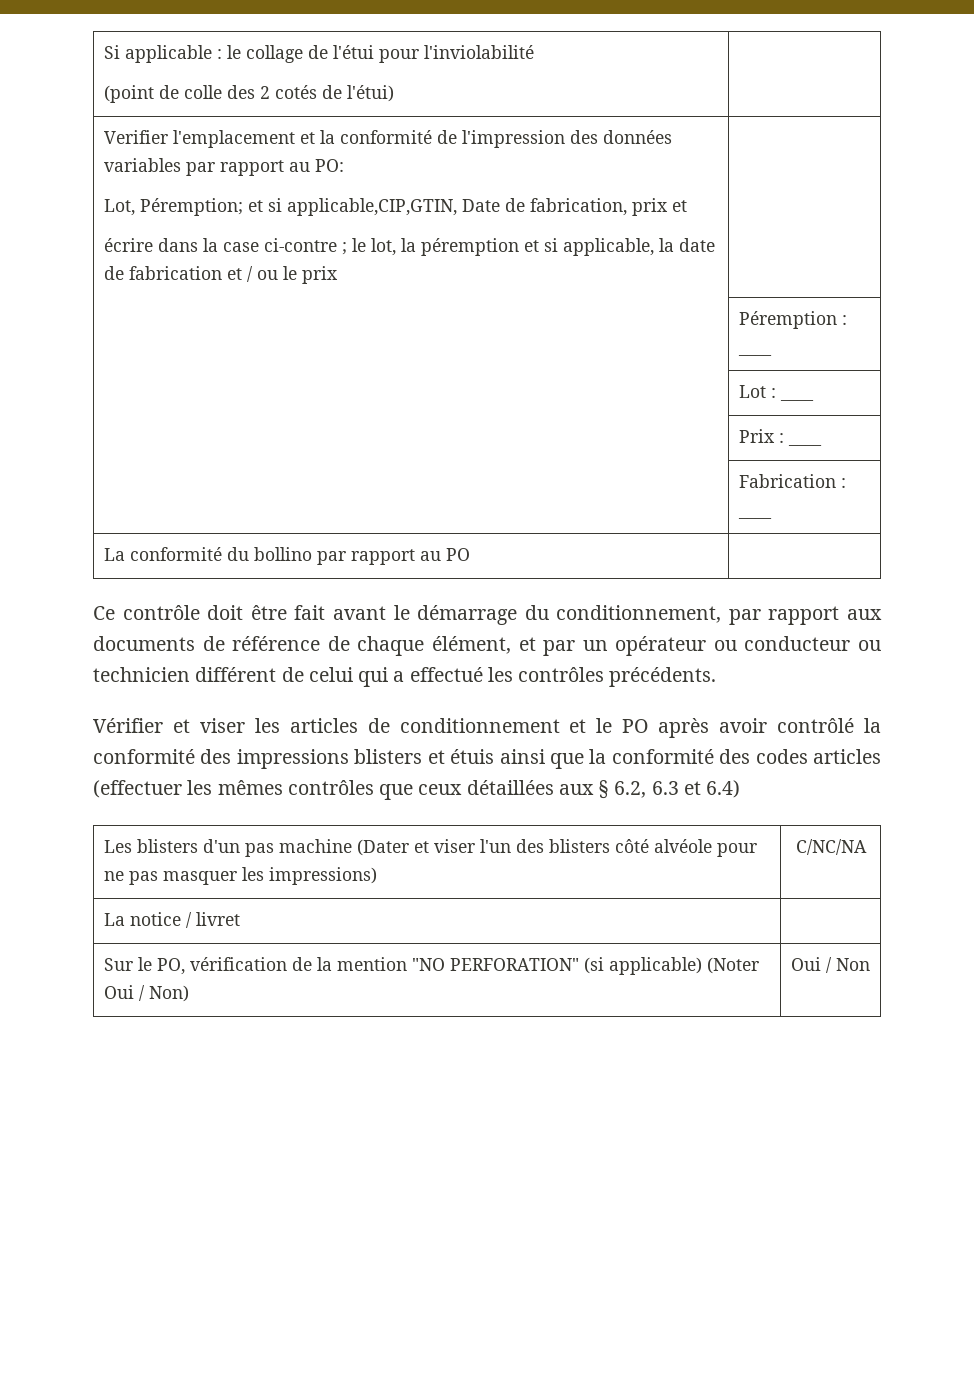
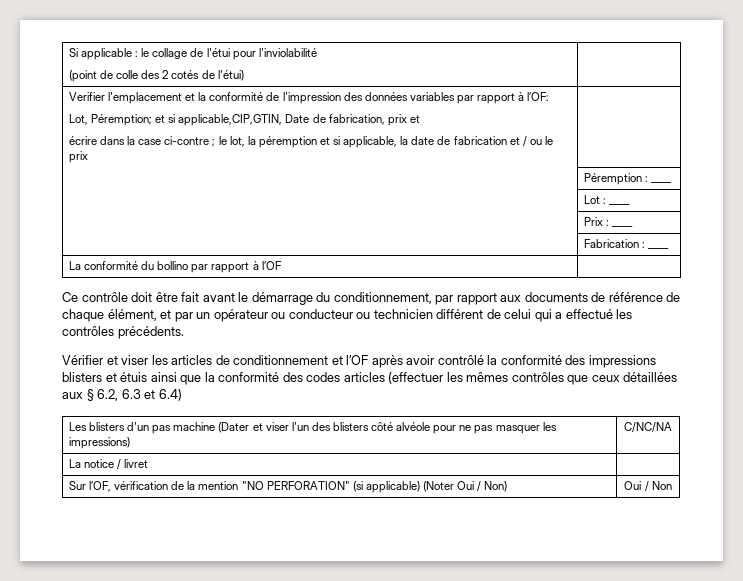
[288,159,344,172] au PO: -> [518,92,550,101] à l’OF:
[419,548,470,561] au PO -> [252,261,282,270] à l’OF
[596,718,649,733] le PO -> [346,355,369,365] l’OF
[137,957,185,975] le PO, -> [88,481,111,492] l’OF,

